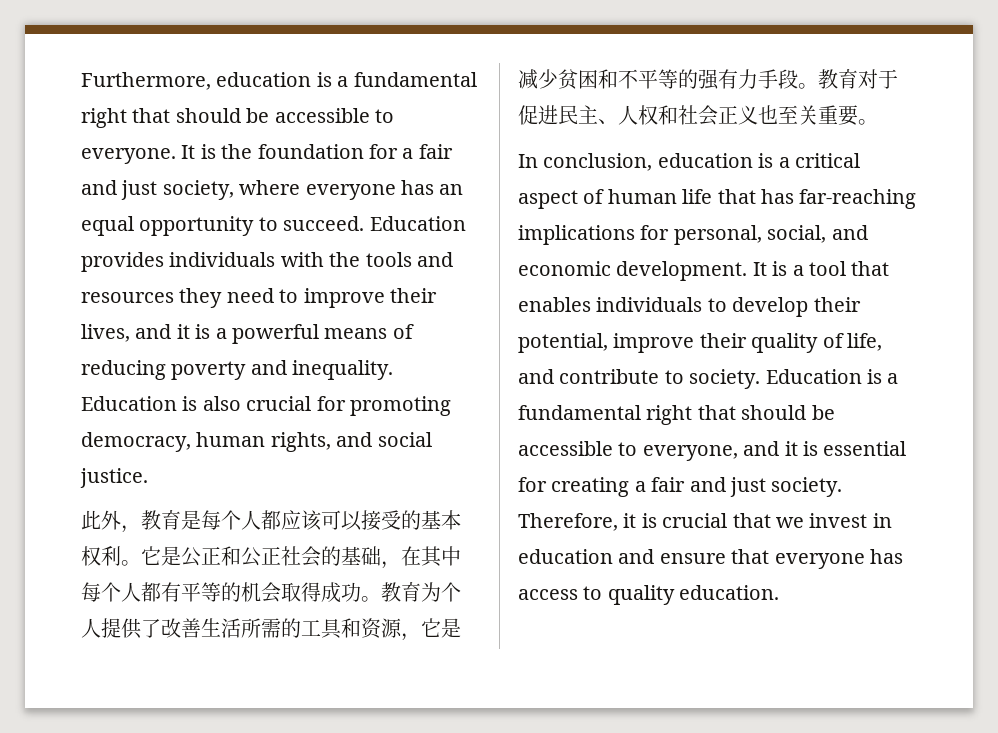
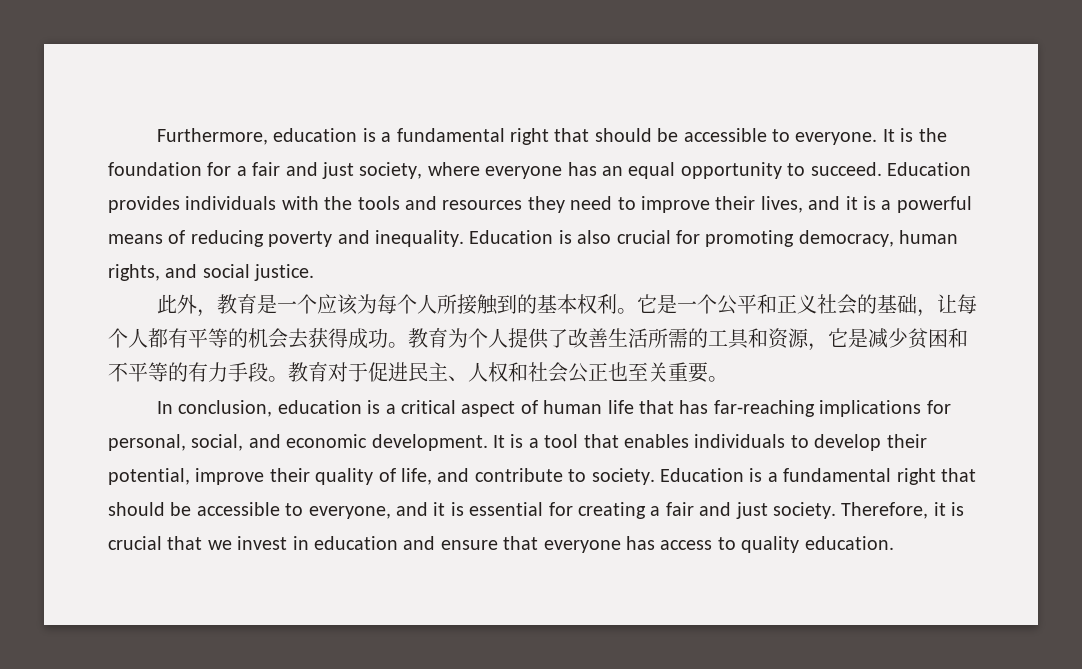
[201,510,401,531] 每个人都应该可以接受 -> [277,294,518,315] 一个应该为每个人所接触到
[181,546,281,567] 公正和公正 -> [677,294,818,315] 一个公平和正义
[401,546,461,567] 在其中 -> [937,294,958,313] 让
[281,582,301,602] 取 -> [288,328,328,349] 去获
[698,69,719,90] 强 -> (188, 372) none
[718,105,758,125] 正义 -> [568,363,608,383] 公正

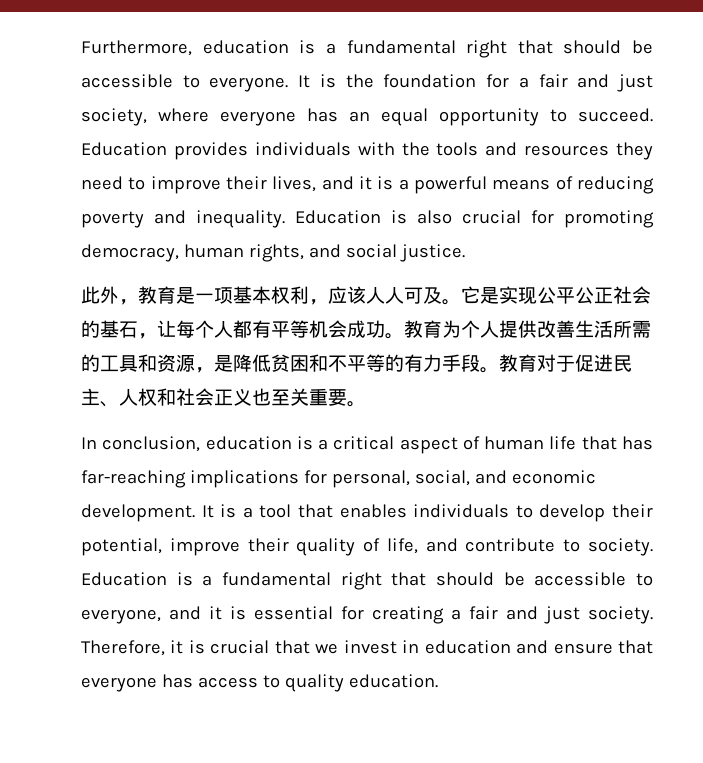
[297,294,818,315] 个应该为每个人所接触到的基本权利。它是一个公平和正义 -> [214,286,613,305] 项基本权利，应该人人可及。它是实现公平公正
[897,294,918,314] 础 -> [119,321,138,338] 石
[228,328,348,349] 的机会去获得 -> [309,320,347,338] 机会
[548,329,568,348] 了 -> (537, 329) none
[828,328,908,348] 它是减少 -> [214,354,271,372] 是降低
[568,363,608,383] 公正 -> [214,389,252,406] 正义

